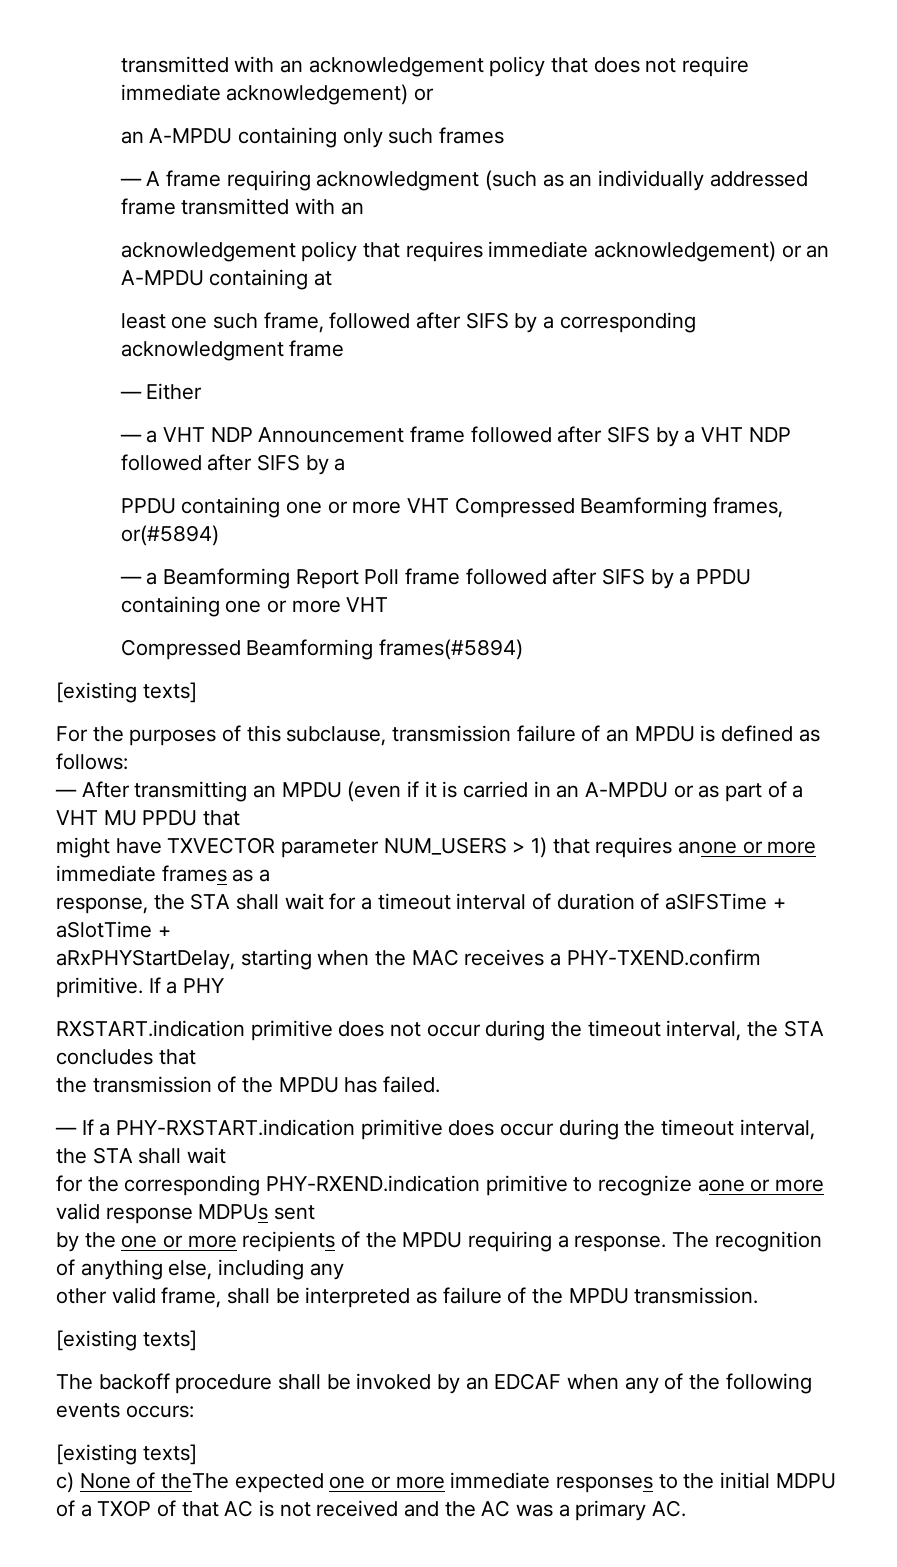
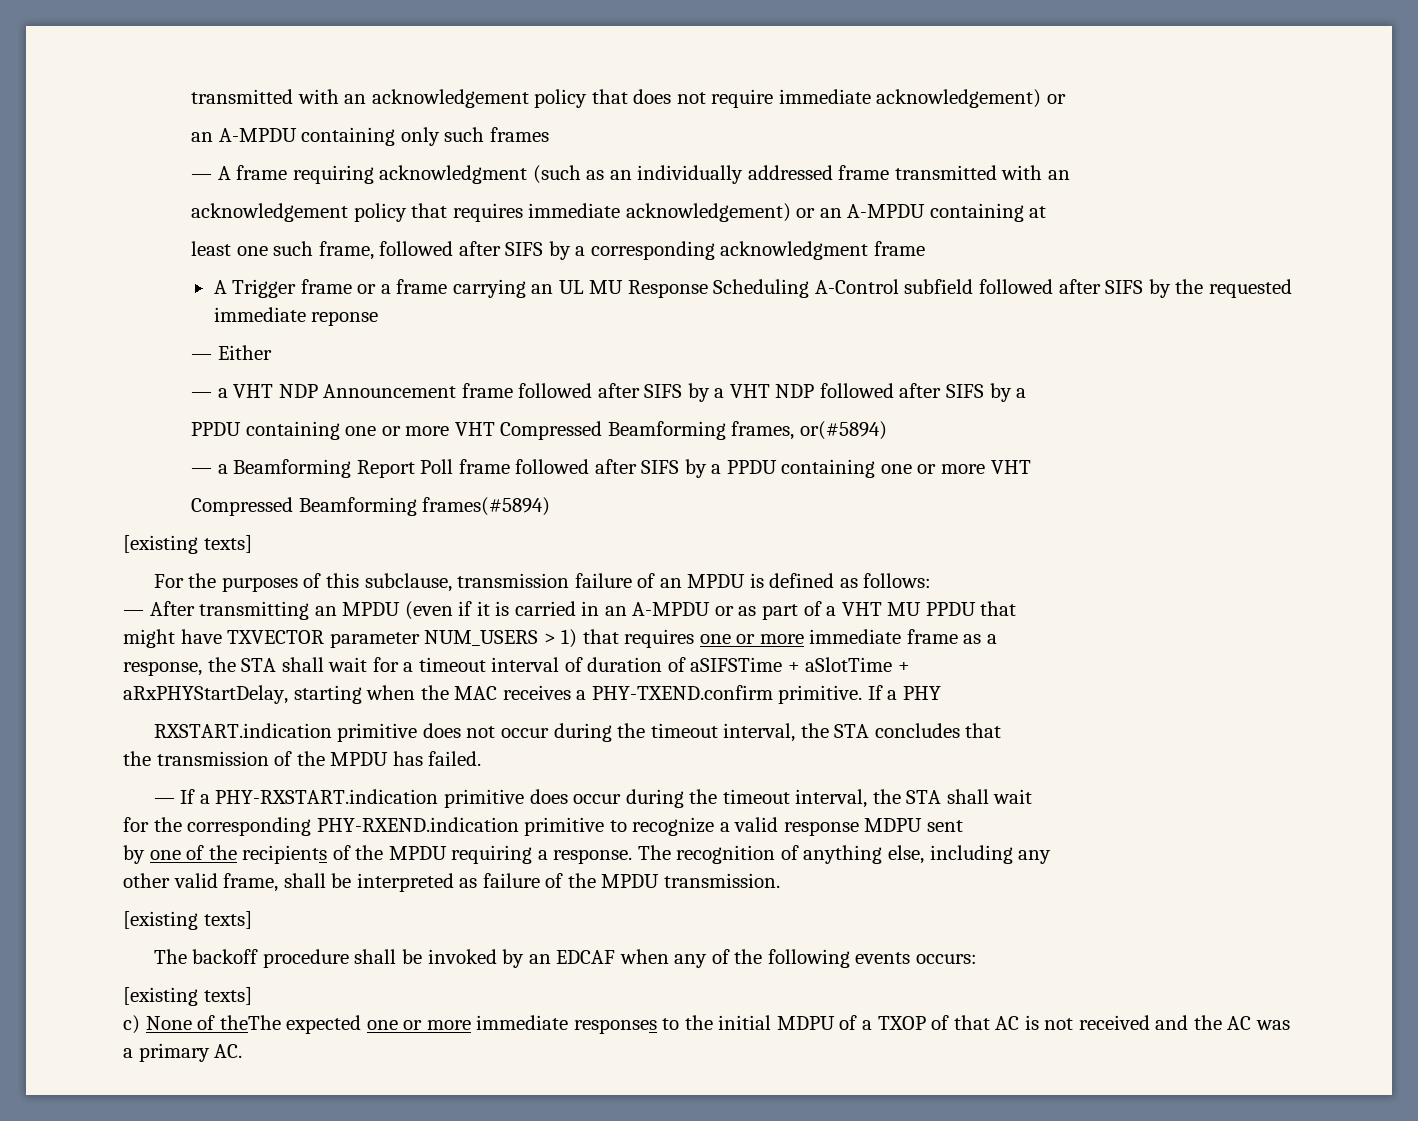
(345, 348) none -> [213,279,1292,298] [213,307,379,326] // A Trigger frame or a frame carrying an UL MU Response Scheduling A-Control subfield followed after SIFS by the requested immediate reponse
[678,841,817,854] [56,865,227,882] anone or more immediate frames -> [699,629,958,644] one or more immediate frame
[697,1179,825,1192] aone or more -> [719,822,730,832] a
[198,1204,269,1220] MDPUs -> [864,818,923,832] MDPU
[84,1232,237,1248] the one or more -> [149,845,237,860] one of the

